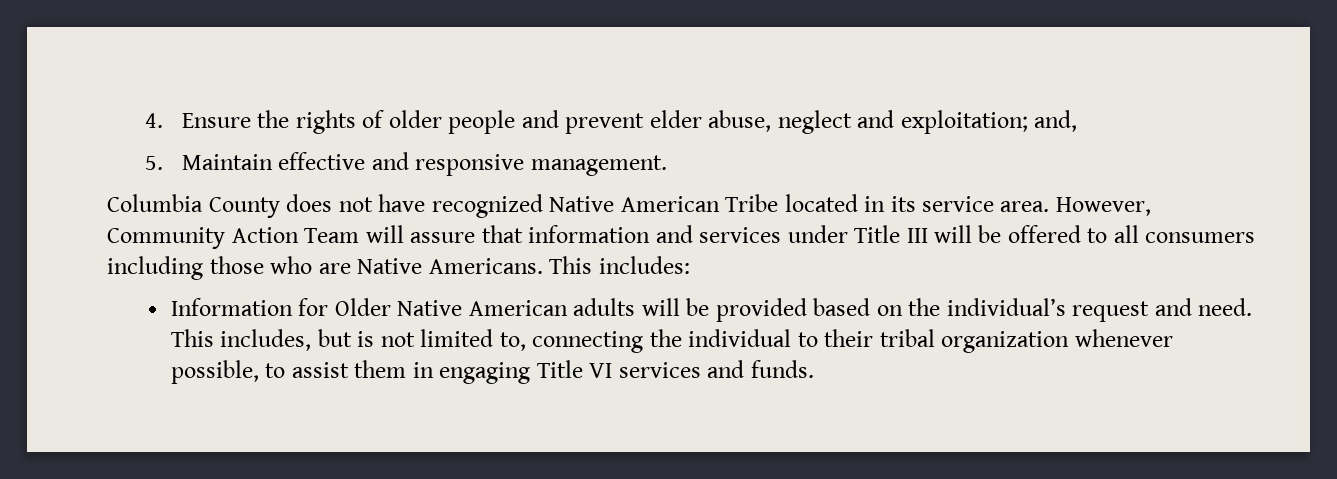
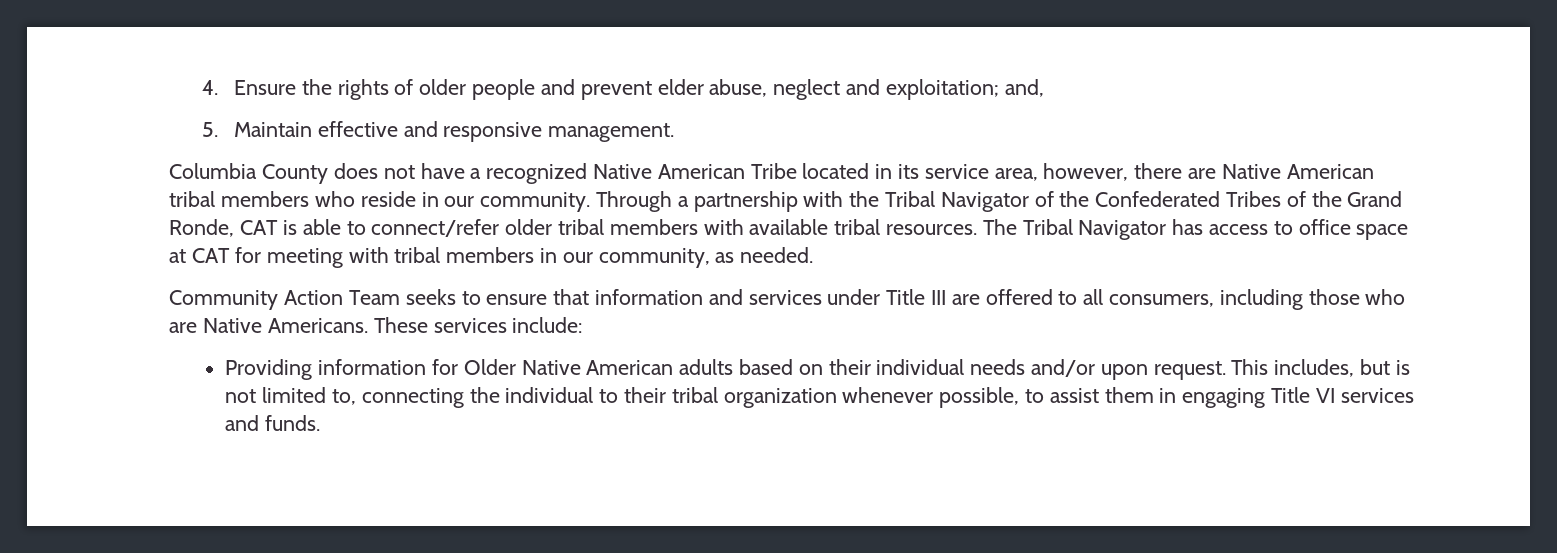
(426, 203) none -> [470,168,482,179] a
[1000,197,1151,216] [107,225,476,249] area. However, Community Action Team will assure -> [994,163,1374,181] [169,191,1403,212] [169,219,1409,240] [169,247,814,268] [169,289,548,310] area, however, there are Native American tribal members who reside in our community. Through a partnership with the Tribal Navigator of the Confederated Tribes of the Grand Ronde, CAT is able to connect/refer older tribal members with available tribal resources. The Tribal Navigator has access to office space at CAT for meeting with tribal members in our community, as needed. // Community Action Team seeks to ensure
[934,225,1002,243] will be -> [951,294,980,305] are
[1145,232,1256,243] consumers -> [1109,294,1215,307] consumers,
[549,256,690,274] [170,298,293,316] This includes: // Information -> [373,317,583,333] [225,359,427,380] These services include: // Providing information
[641,298,1253,322] will be provided based on the individual’s request and need. -> [739,359,1226,380] based on their individual needs and/or upon request.

